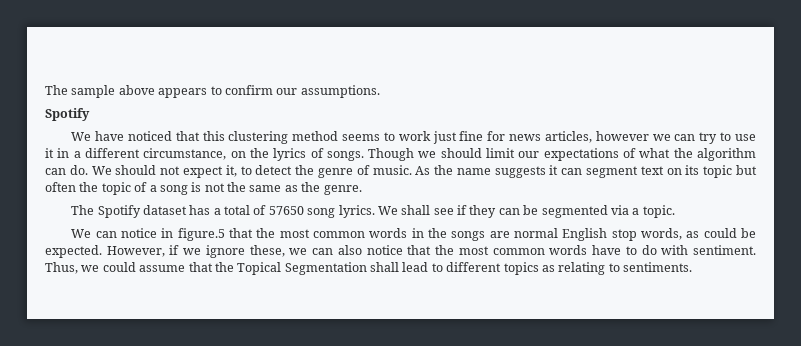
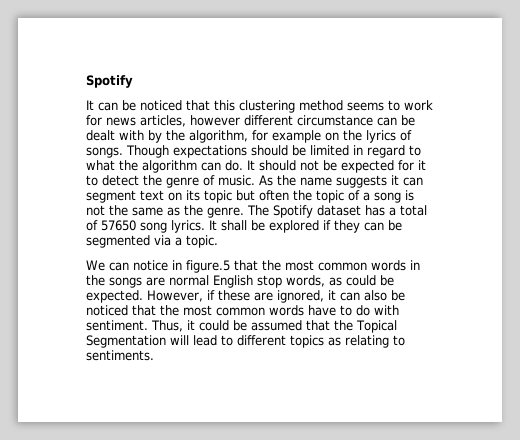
[45,85,380,98] [45,108,90,121] [71,131,125,141] The sample above appears to confirm our assumptions. // Spotify // We have -> [86,75,133,88] [86,100,136,111] Spotify // It can be
[432,131,484,144] just fine -> (433, 105) none
[652,132,756,144] [45,148,227,160] we can try to use it in a different circumstance, -> [244,115,415,126] [86,130,321,143] different circumstance can be dealt with by the algorithm, for example
[418,148,637,161] we should limit our expectations of -> [173,145,421,158] expectations should be limited in regard to
[91,166,112,175] We -> [247,160,255,170] It
[182,165,237,178] expect it, -> [323,160,426,173] be expected for it
(362, 190) // -> (244, 212) none
[377,205,454,215] We shall see -> [209,220,319,233] It shall be explored
[183,245,403,258] we ignore these, we can also notice -> [218,290,405,303] [86,305,128,316] these are ignored, it can also be noticed
[81,262,186,272] we could assume -> [187,320,302,331] it could be assumed
[370,262,399,272] shall -> [170,335,189,345] will

